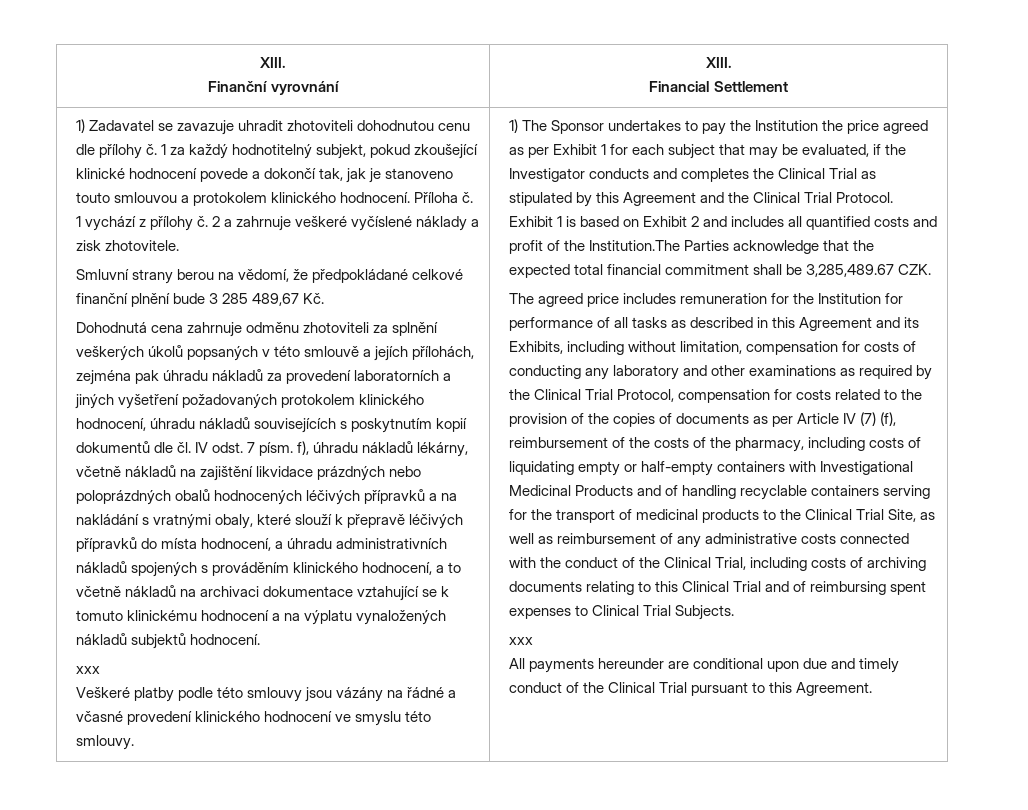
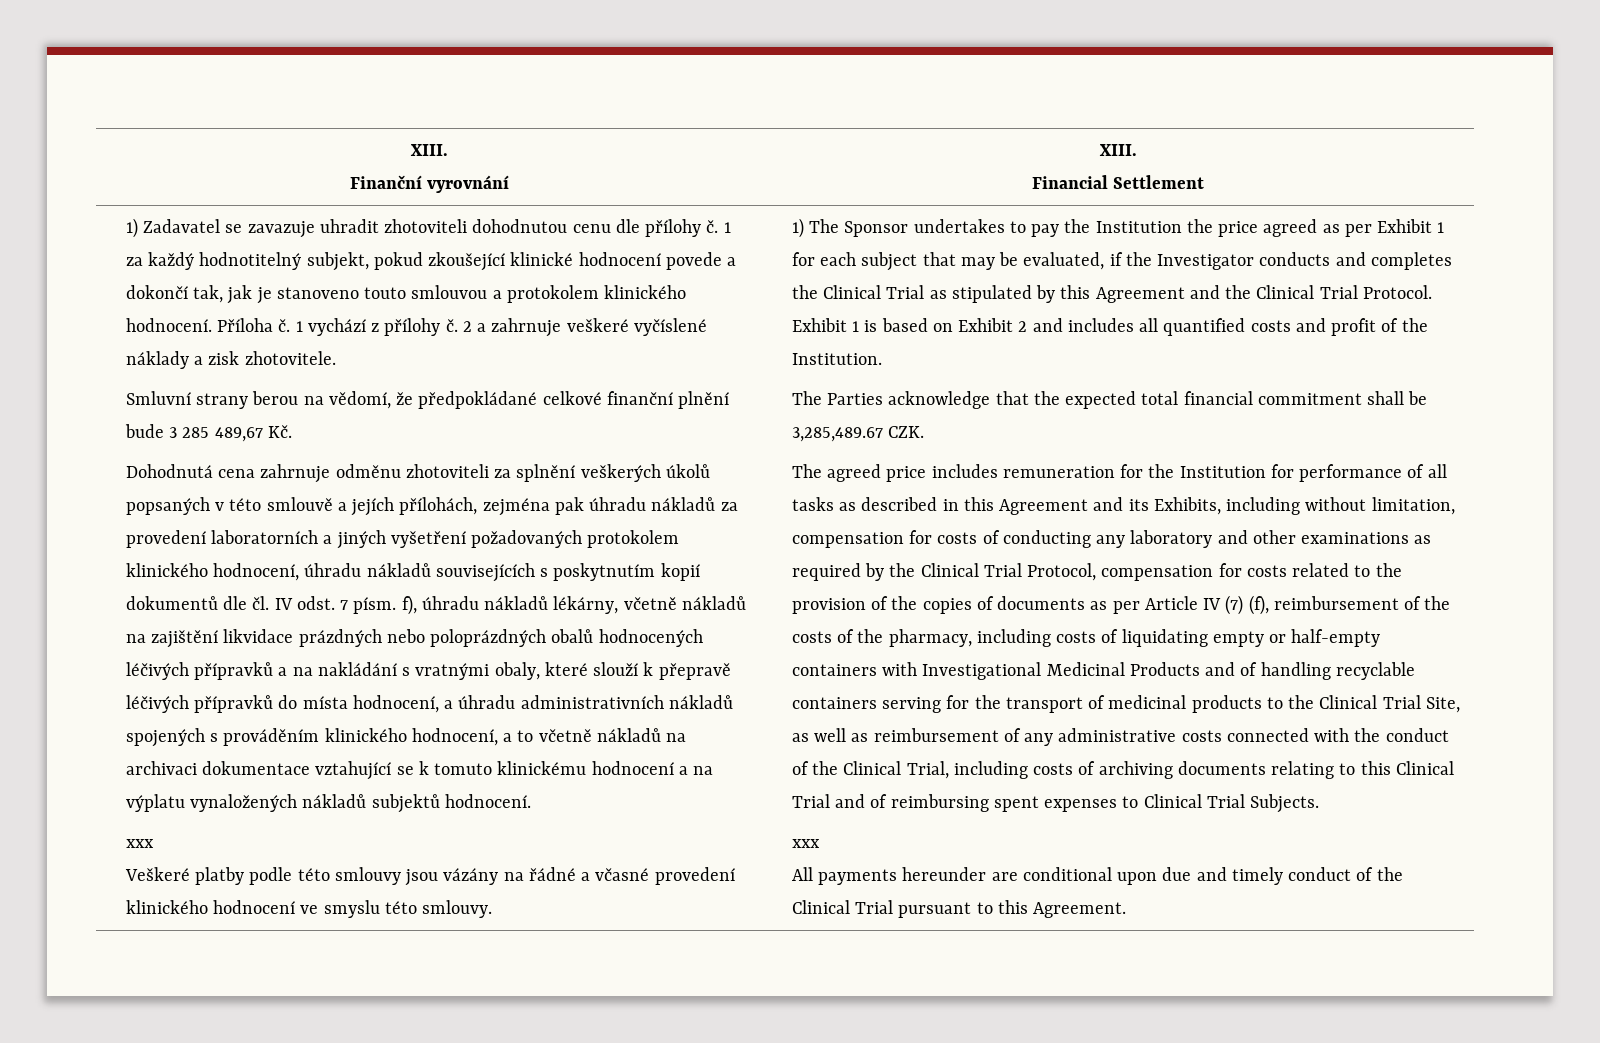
[589,240,681,251] Institution.The -> [791,353,882,365] [791,391,822,405] Institution. // The

